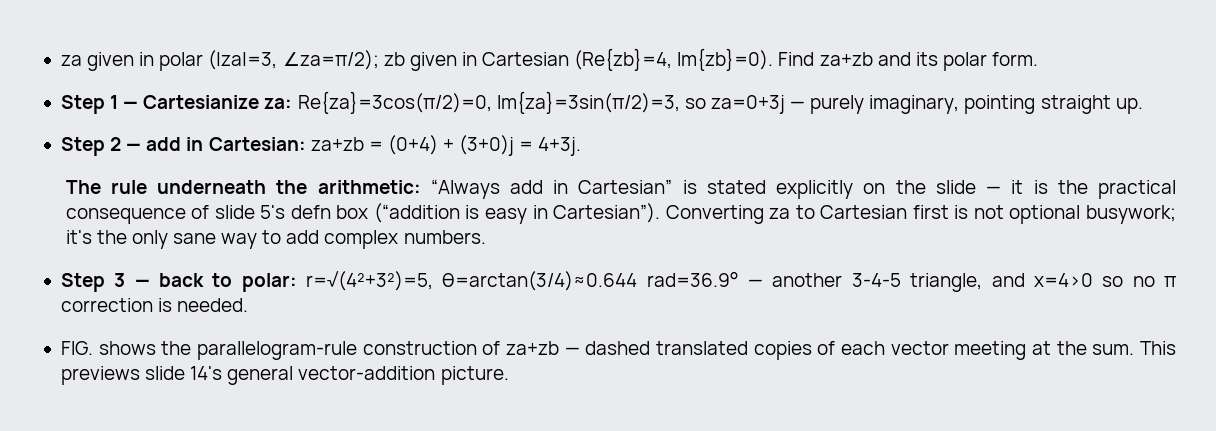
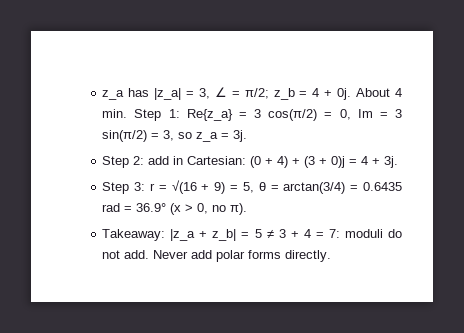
[60,48,1039,71] [60,91,1143,114] [60,135,582,156] [65,179,1176,199] [65,203,1177,224] [65,230,486,249] [60,271,1176,292] [60,298,249,312] [60,341,1176,360] [60,366,509,385] za given in polar (|za|=3, ∠za=π/2); zb given in Cartesian (Re{zb}=4, Im{zb}=0). Find za+zb and its polar form. // Step 1 — Cartesianize za: Re{za}=3cos(π/2)=0, Im{za}=3sin(π/2)=3, so za=0+3j — purely imaginary, pointing straight up. // Step 2 — add in Cartesian: za+zb = (0+4) + (3+0)j = 4+3j. // The rule underneath the arithmetic: “Always add in Cartesian” is stated explicitly on the slide — it is the practical consequence of slide 5's defn box (“addition is easy in Cartesian”). Converting za to Cartesian first is not optional busywork; it's the only sane way to add complex numbers. // Step 3 — back to polar: r=√(4²+3²)=5, θ=arctan(3/4)≈0.644 rad=36.9° — another 3-4-5 triangle, and x=4>0 so no π correction is needed. // FIG. shows the parallelogram-rule construction of za+zb — dashed translated copies of each vector meeting at the sum. This previews slide 14's general vector-addition picture. -> [102,87,403,100] [102,109,403,121] [102,130,248,142] [102,156,399,168] [102,180,402,194] [102,203,248,215] [102,229,403,241] [102,250,332,262] z_a has |z_a| = 3, ∠ = π/2; z_b = 4 + 0j. About 4 min. Step 1: Re{z_a} = 3 cos(π/2) = 0, Im = 3 sin(π/2) = 3, so z_a = 3j. // Step 2: add in Cartesian: (0 + 4) + (3 + 0)j = 4 + 3j. // Step 3: r = √(16 + 9) = 5, θ = arctan(3/4) = 0.6435 rad = 36.9° (x > 0, no π). // Takeaway: |z_a + z_b| = 5 ≠ 3 + 4 = 7: moduli do not add. Never add polar forms directly.

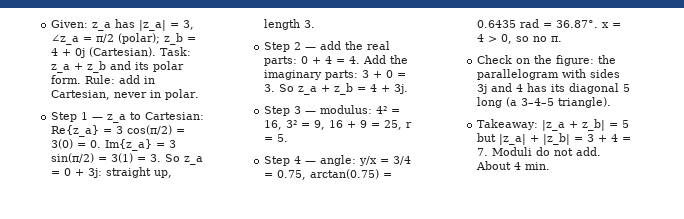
(102, 95) none -> [50,20,88,28] Given:
[214,87,403,100] [102,109,180,121] ∠ = π/2; z_b = 4 + 0j. About 4 min. Step 1: -> [50,33,196,45] [50,47,191,58] [50,61,184,73] [50,75,155,84] [50,89,199,100] [50,112,204,123] ∠z_a = π/2 (polar); z_b = 4 + 0j (Cartesian). Task: z_a + z_b and its polar form. Rule: add in Cartesian, never in polar. // Step 1 — z_a to Cartesian:
[339,109,403,120] [102,130,248,142] [102,156,346,168] 0, Im = 3 sin(π/2) = 3, so z_a = 3j. // Step 2: add in Cartesian: (0 + 4) + (3 + 0)j -> [50,139,176,151] [50,153,203,165] [50,167,172,178] [263,19,315,30] [263,41,390,52] [263,55,408,66] [263,70,406,80] [263,83,353,95] 3(0) = 0. Im{z_a} = 3 sin(π/2) = 3(1) = 3. So z_a = 0 + 3j: straight up, length 3. // Step 2 — add the real parts: 0 + 4 = 4. Add the imaginary parts: 3 + 0 = 3. So z_a + z_b
[134,180,402,194] [102,203,248,215] 3: r = √(16 + 9) = 5, θ = arctan(3/4) = 0.6435 rad = 36.9° (x > 0, no π). -> [293,105,400,114] [263,120,412,130] [263,134,288,142] [263,155,411,166] [263,169,392,180] [476,19,621,28] [476,34,562,44] [476,55,616,66] [476,69,620,80] [476,83,630,94] [476,97,611,108] 3 — modulus: 4² = 16, 3² = 9, 16 + 9 = 25, r = 5. // Step 4 — angle: y/x = 3/4 = 0.75, arctan(0.75) = 0.6435 rad = 36.87°. x = 4 > 0, so no π. // Check on the figure: the parallelogram with sides 3j and 4 has its diagonal 5 long (a 3–4–5 triangle).
[266,229,274,238] ≠ -> [476,133,583,145] but |z_a| + |z_b| =
[328,229,383,238] 7: moduli -> [476,147,532,156] 7. Moduli
[153,250,332,262] Never add polar forms directly. -> [475,161,550,170] About 4 min.

